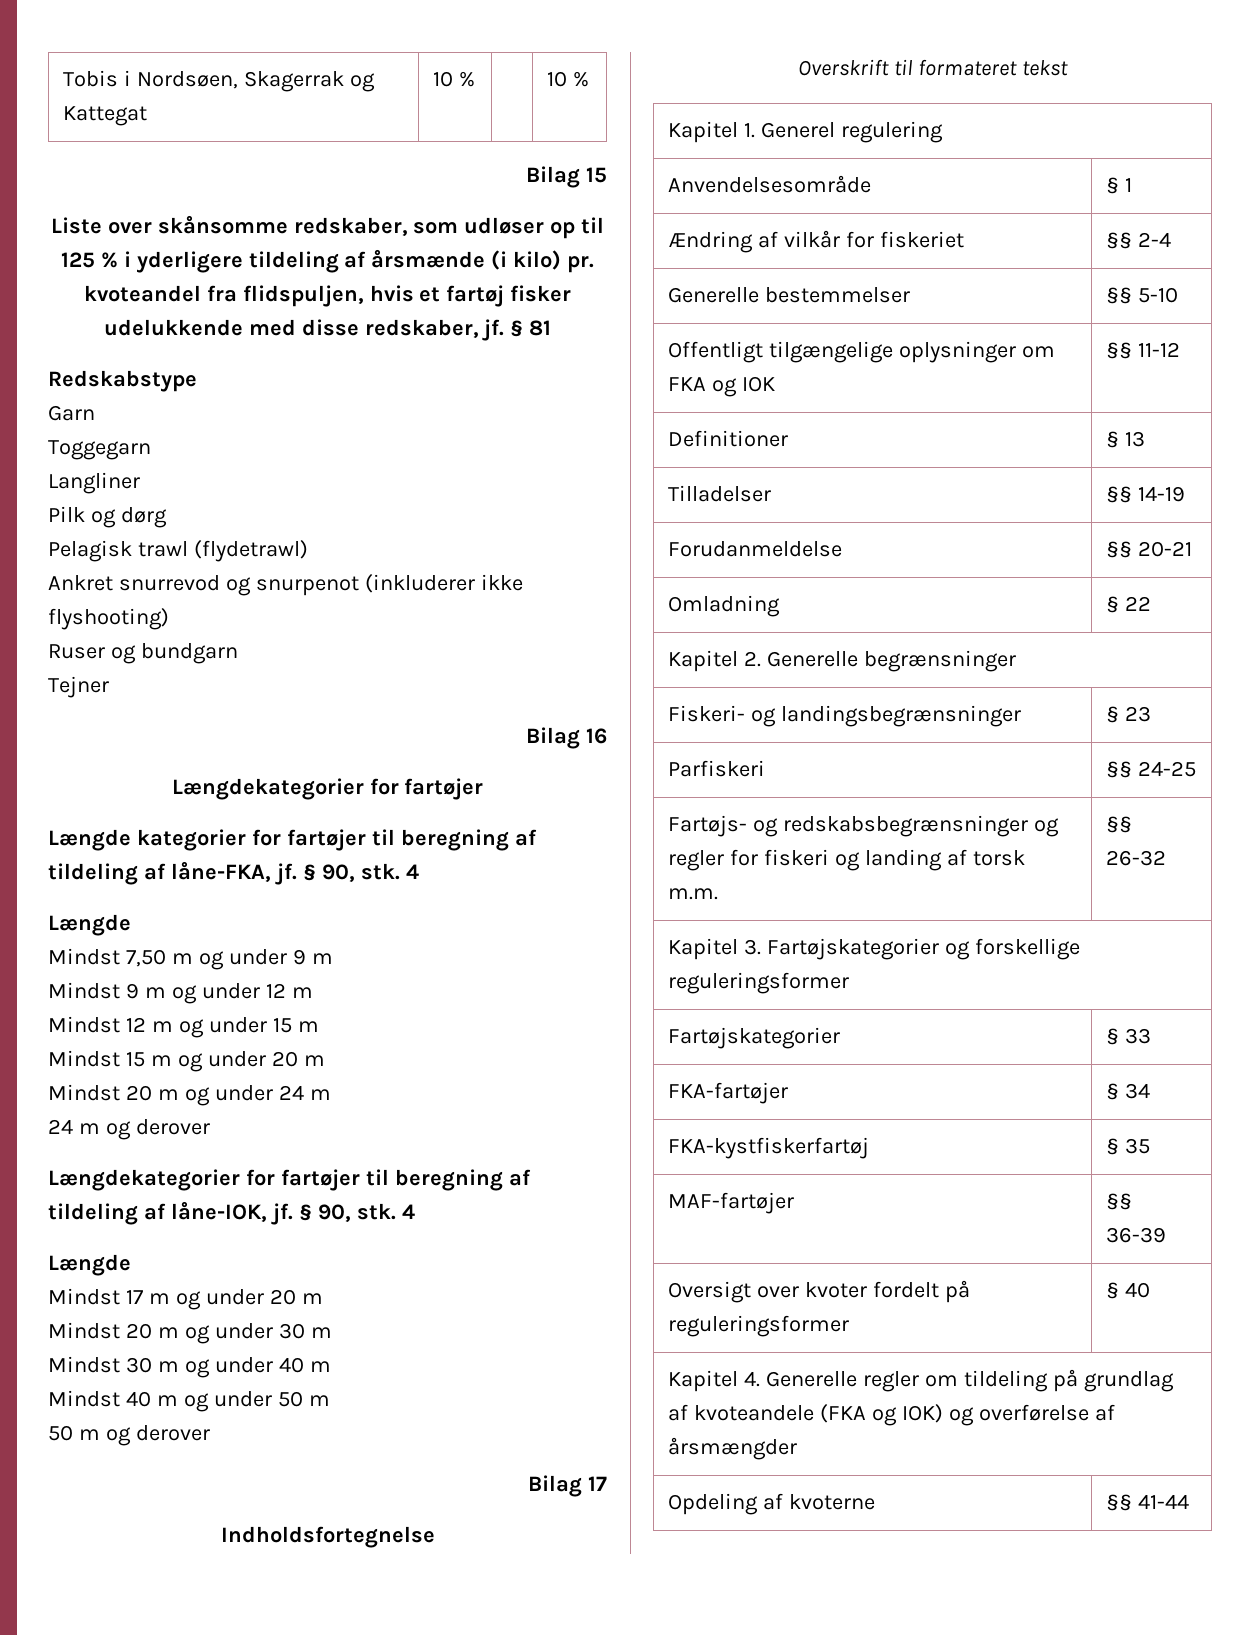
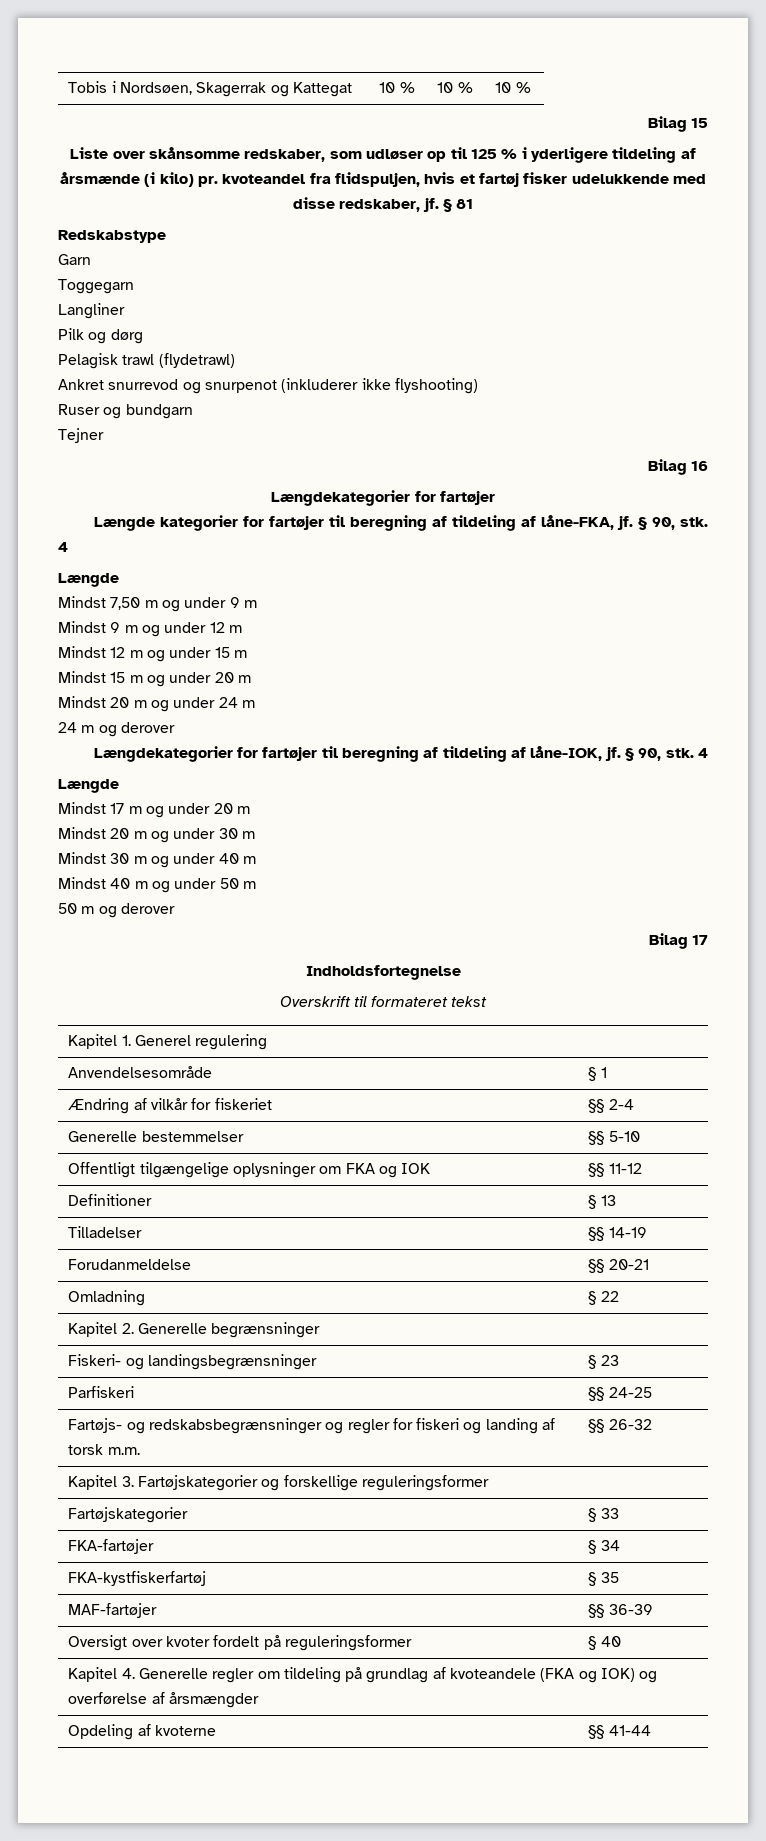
(475, 79) none -> [437,82,473,93] 10 %

